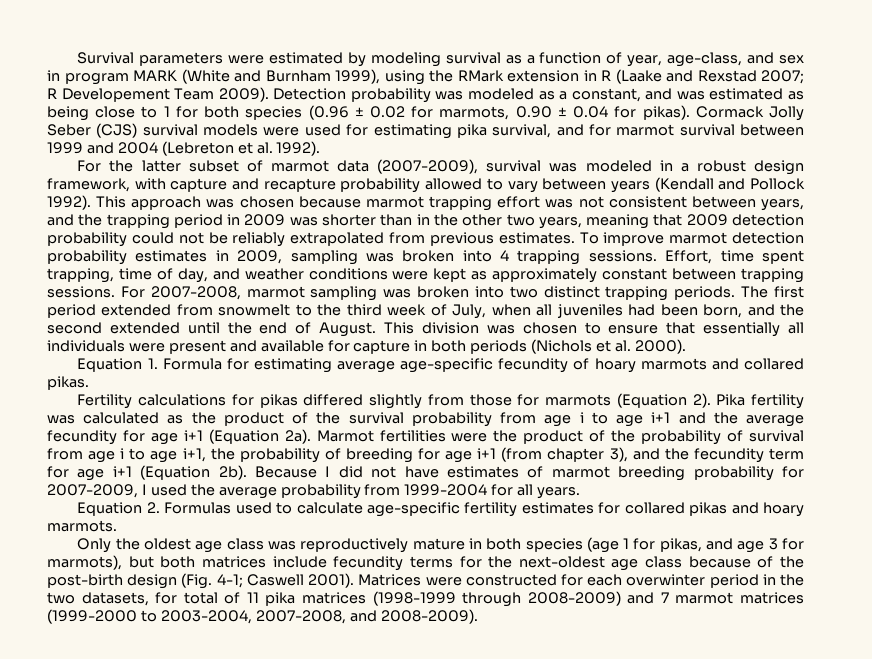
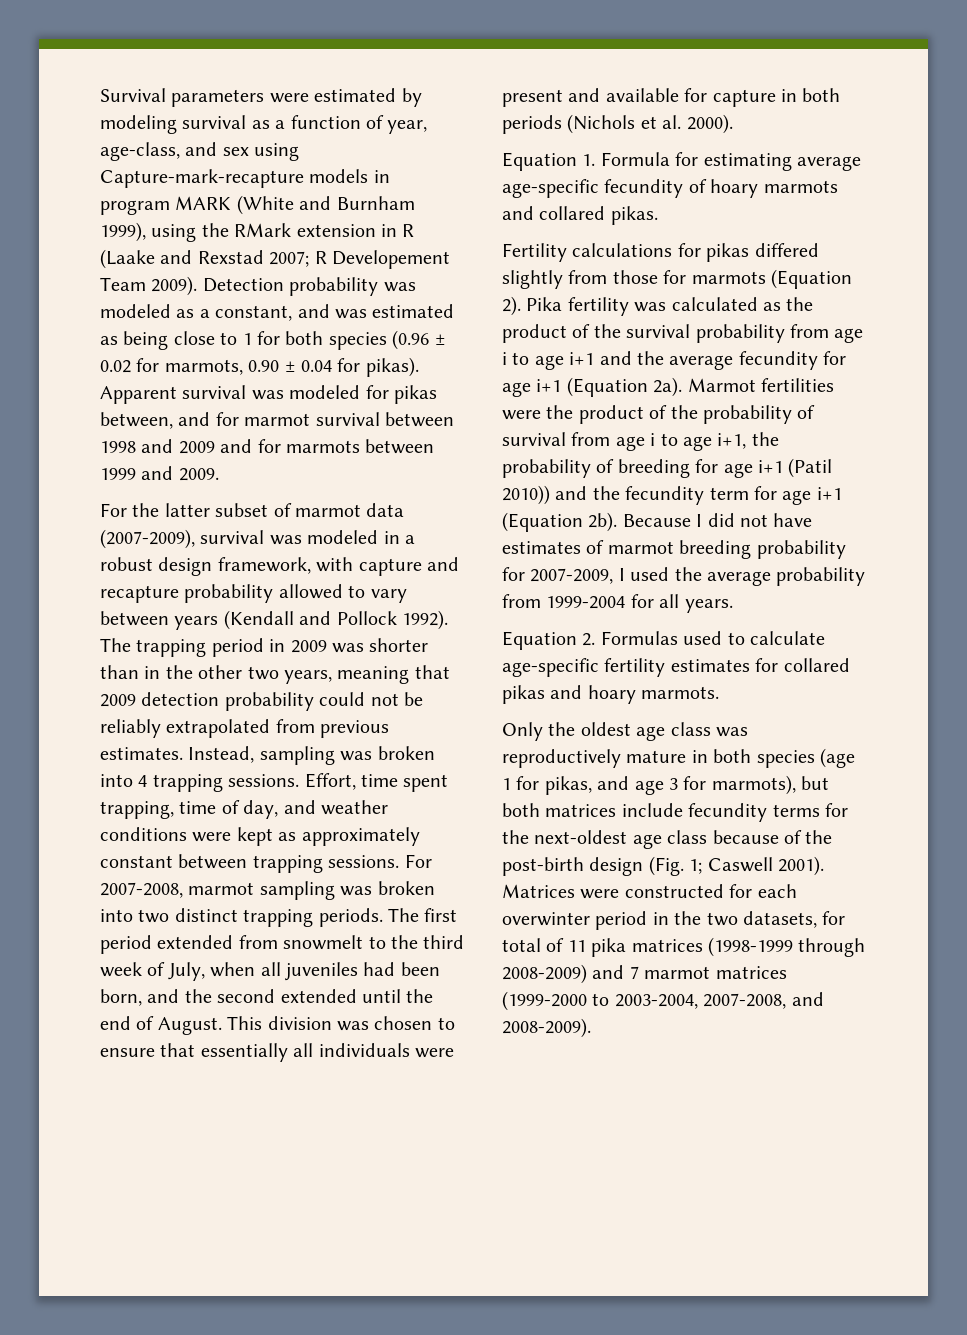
(804, 59) none -> [254,143,300,161] [100,169,369,188] using Capture-mark-recapture models
[695,106,804,121] [47,123,552,139] Cormack Jolly Seber (CJS) survival models were used for estimating pika survival, -> [100,385,437,404] [100,412,173,429] Apparent survival was modeled for pikas between,
[47,141,321,156] 1999 and 2004 (Lebreton et al. 1992). -> [100,439,435,454] [100,466,219,481] 1998 and 2009 and for marmots between 1999 and 2009.
[96,196,805,211] [47,214,103,226] This approach was chosen because marmot trapping effort was not consistent between years, and the -> [100,638,131,652] The
[579,232,805,246] [47,250,283,265] To improve marmot detection probability estimates in 2009, -> [188,746,255,763] Instead,
[501,447,628,462] (from chapter 3), -> [788,458,833,478] [502,485,550,505] (Patil 2010))
[216,574,243,588] 4-1; -> [689,859,703,874] 1;

